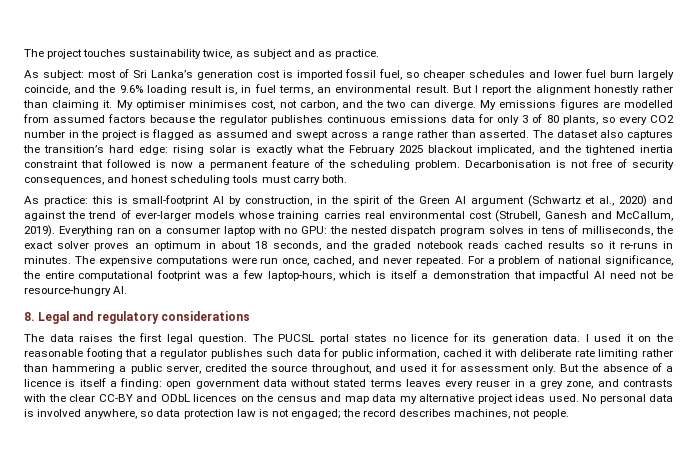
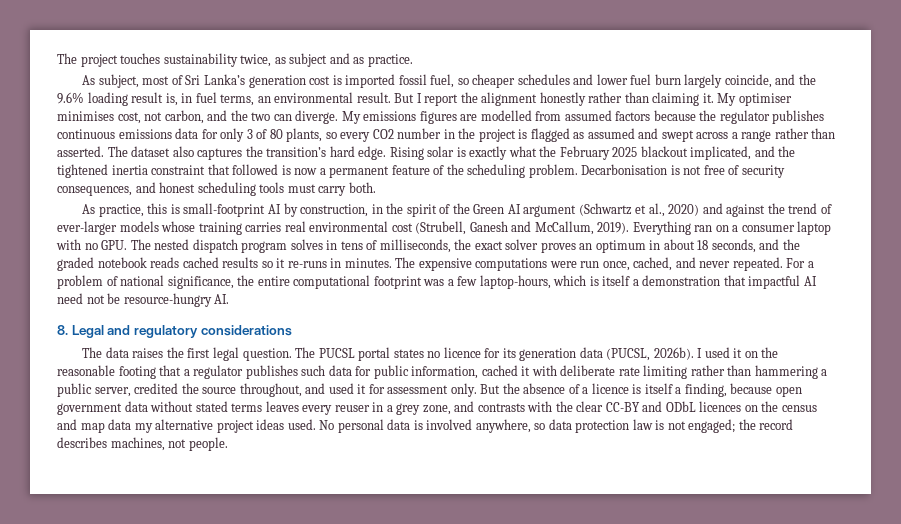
[42,70,84,80] subject: -> [98,74,139,88] subject,
[139,145,204,155] edge: rising -> [358,146,424,160] edge. Rising
[43,196,88,206] practice: -> [98,204,144,217] practice,
[301,226,347,234] GPU: the -> [101,239,151,250] GPU. The
[553,334,581,342] data. -> [579,347,694,361] data (PUCSL, 2026b).
[120,378,163,389] finding: -> [684,383,773,397] finding, because

